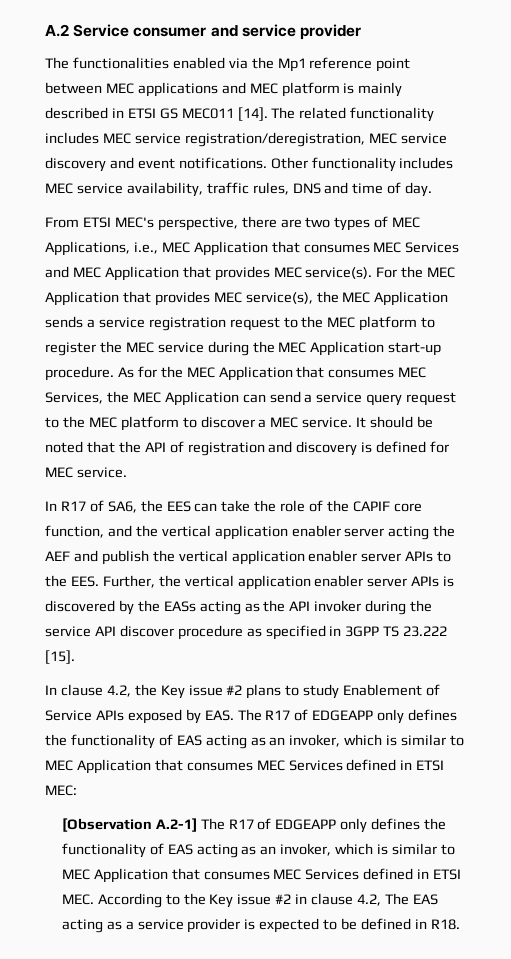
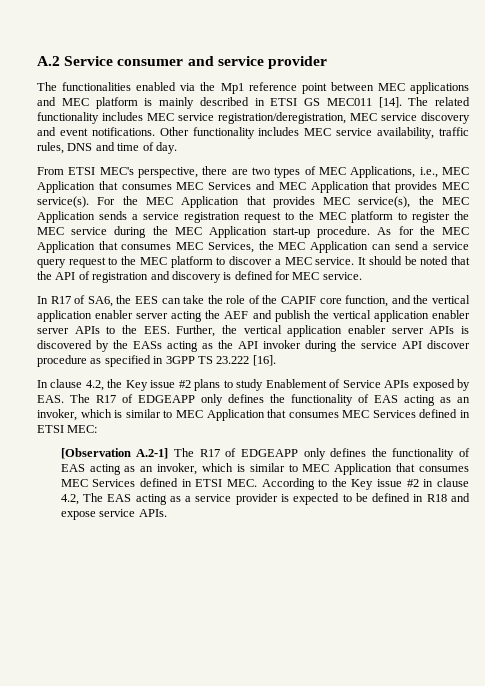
[45,650,75,664] [15]. -> [252,355,276,366] [16].
[430,919,460,930] R18. -> [426,493,470,502] [60,509,167,520] R18 and expose service APIs.

